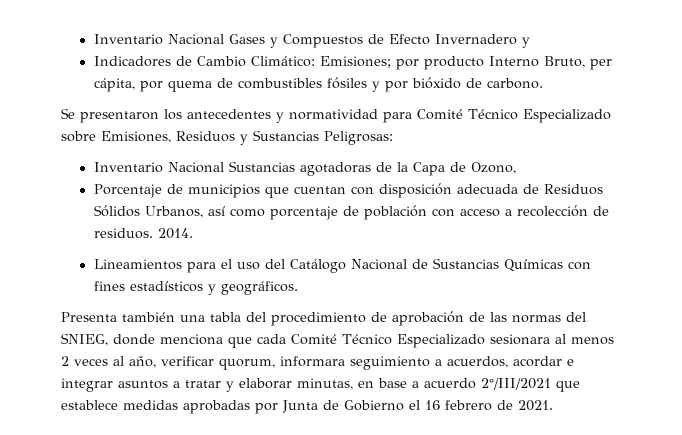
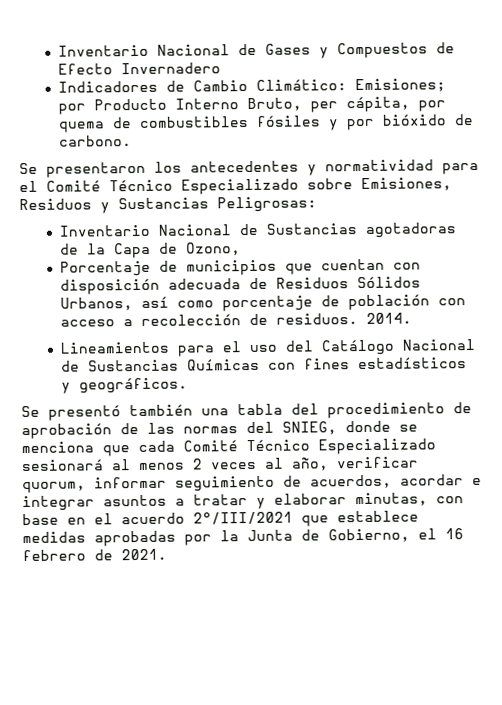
[93,34,224,45] Inventario Nacional -> [57,43,257,57] Inventario Nacional de
[521,37,530,48] y -> (221, 68) none
[423,56,484,70] producto -> [93,98,167,111] Producto
(412, 117) none -> [19,180,38,193] el
(224, 167) none -> [238,223,258,236] de
[61,312,117,322] Presenta -> [21,405,121,421] Se presentó
(155, 339) none -> [399,424,418,432] se
[490,334,550,345] sesionara -> [21,459,104,472] sesionará
[280,356,442,370] informara seguimiento a -> [94,475,302,492] informar seguimiento de
[358,378,419,388] en base a -> [436,496,464,504] [22,513,113,526] con base en el
(278, 408) none -> [220,530,239,542] la
[344,400,404,411] Gobierno -> [328,528,410,543] Gobierno,

